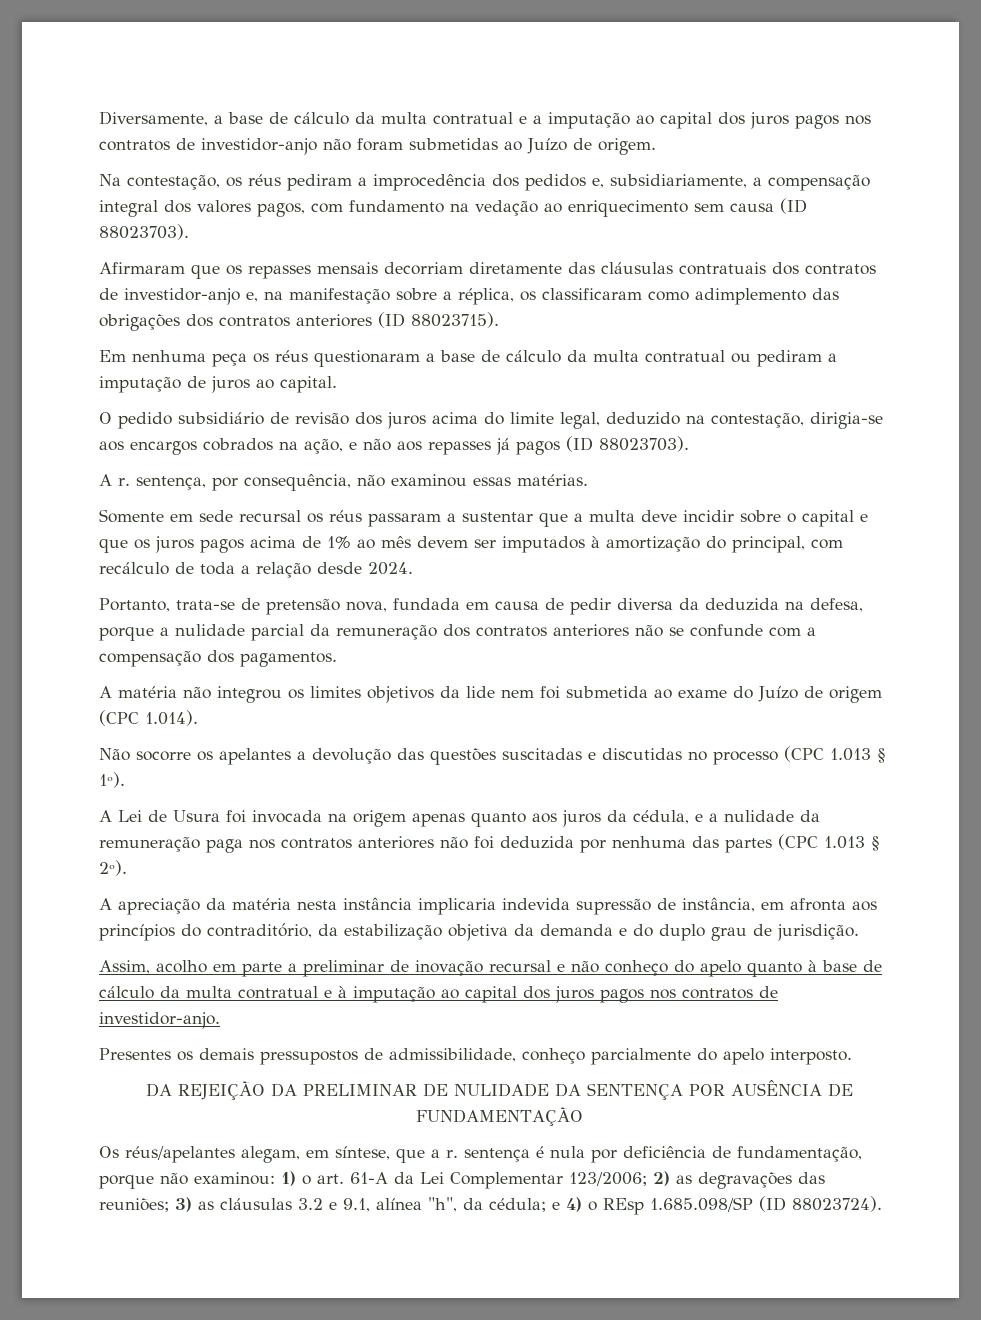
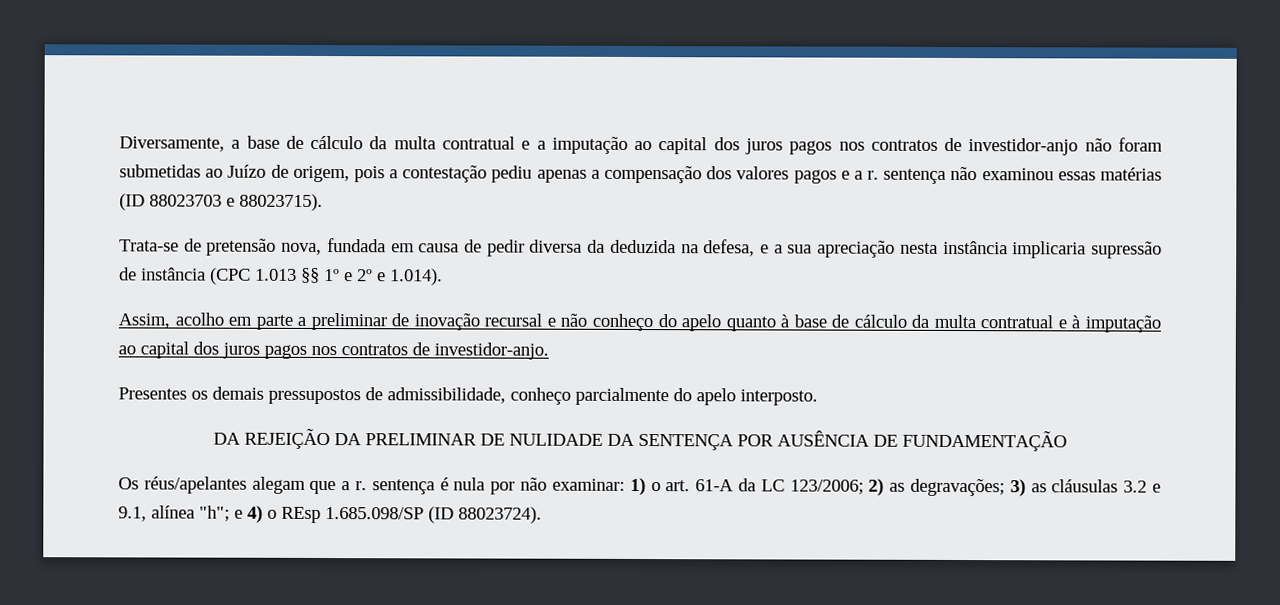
[598,138,656,155] [99,174,870,191] [99,200,158,217] origem. // Na contestação, os réus pediram a improcedência dos pedidos e, subsidiariamente, a compensação integral -> [292,165,702,184] origem, pois a contestação pediu apenas a compensação
[257,198,807,217] [99,224,189,240] [99,262,876,279] [99,288,839,305] [99,312,499,331] [99,350,837,367] [99,376,337,393] [99,412,883,429] [99,436,689,455] [99,474,588,491] [99,509,868,527] [99,536,843,553] [99,562,413,578] [99,598,235,612] pagos, com fundamento na vedação ao enriquecimento sem causa (ID 88023703). // Afirmaram que os repasses mensais decorriam diretamente das cláusulas contratuais dos contratos de investidor-anjo e, na manifestação sobre a réplica, os classificaram como adimplemento das obrigações dos contratos anteriores (ID 88023715). // Em nenhuma peça os réus questionaram a base de cálculo da multa contratual ou pediram a imputação de juros ao capital. // O pedido subsidiário de revisão dos juros acima do limite legal, deduzido na contestação, dirigia-se aos encargos cobrados na ação, e não aos repasses já pagos (ID 88023703). // A r. sentença, por consequência, não examinou essas matérias. // Somente em sede recursal os réus passaram a sustentar que a multa deve incidir sobre o capital e que os juros pagos acima de 1% ao mês devem ser imputados à amortização do principal, com recálculo de toda a relação desde 2024. // Portanto, trata-se -> [793,166,1162,184] [119,193,323,212] [119,239,179,252] pagos e a r. sentença não examinou essas matérias (ID 88023703 e 88023715). // Trata-se
[99,624,816,641] [99,650,337,667] [99,686,882,703] [99,710,198,726] [99,746,886,765] [99,772,125,788] [99,810,820,827] [99,834,880,853] [99,860,127,876] [99,898,291,915] porque a nulidade parcial da remuneração dos contratos anteriores não se confunde com a compensação dos pagamentos. // A matéria não integrou os limites objetivos da lide nem foi submetida ao exame do Juízo de origem (CPC 1.014). // Não socorre os apelantes a devolução das questões suscitadas e discutidas no processo (CPC 1.013 § 1º). // A Lei de Usura foi invocada na origem apenas quanto aos juros da cédula, e a nulidade da remuneração paga nos contratos anteriores não foi deduzida por nenhuma das partes (CPC 1.013 § 2º). // A apreciação da matéria -> [759,240,896,258] e a sua apreciação
[502,898,570,910] indevida -> (1087, 250) none
[682,897,877,912] [99,923,859,941] instância, em afronta aos princípios do contraditório, da estabilização objetiva da demanda e do duplo grau de jurisdição. -> [141,267,443,286] instância (CPC 1.013 §§ 1º e 2º e 1.014).
[241,1146,390,1163] alegam, em síntese, -> [251,476,306,494] alegam
[622,1146,862,1162] [99,1172,275,1189] deficiência de fundamentação, porque não examinou: -> [520,477,625,491] não examinar:
[420,1172,563,1189] Lei Complementar -> [760,479,785,492] LC
[698,1172,825,1189] [99,1198,169,1212] degravações das reuniões; -> [909,478,1005,497] degravações;
[428,1197,546,1212] "h", da cédula; -> [199,505,230,522] "h";

